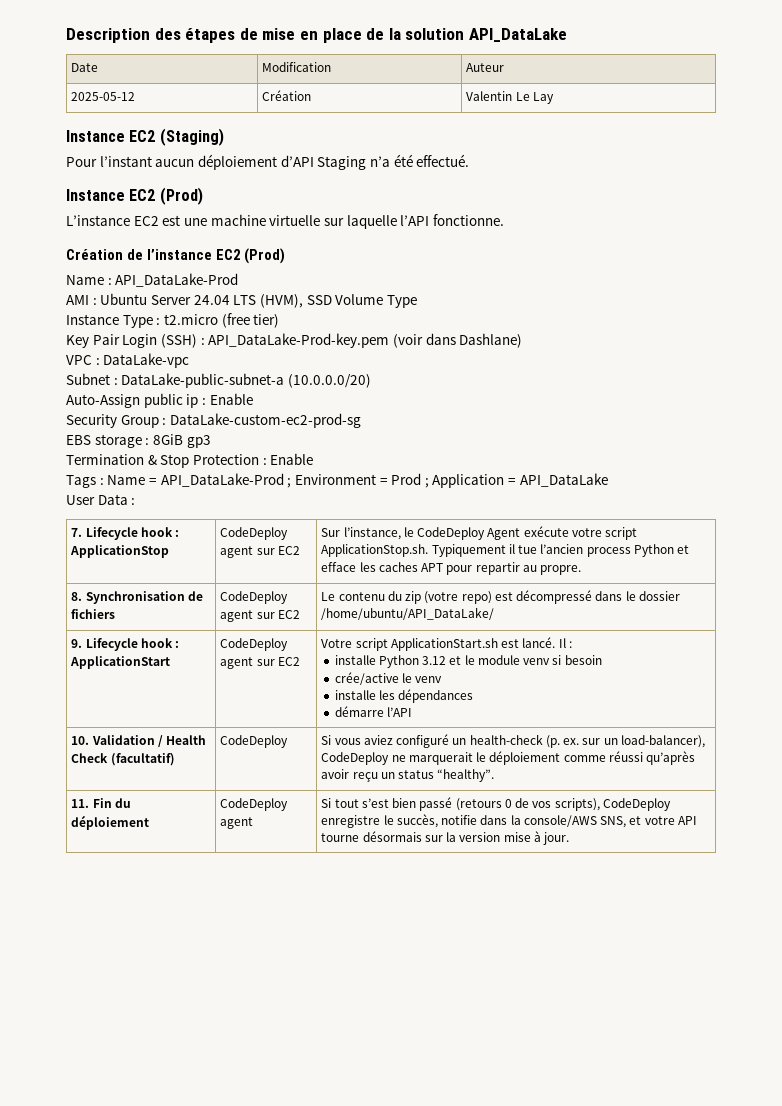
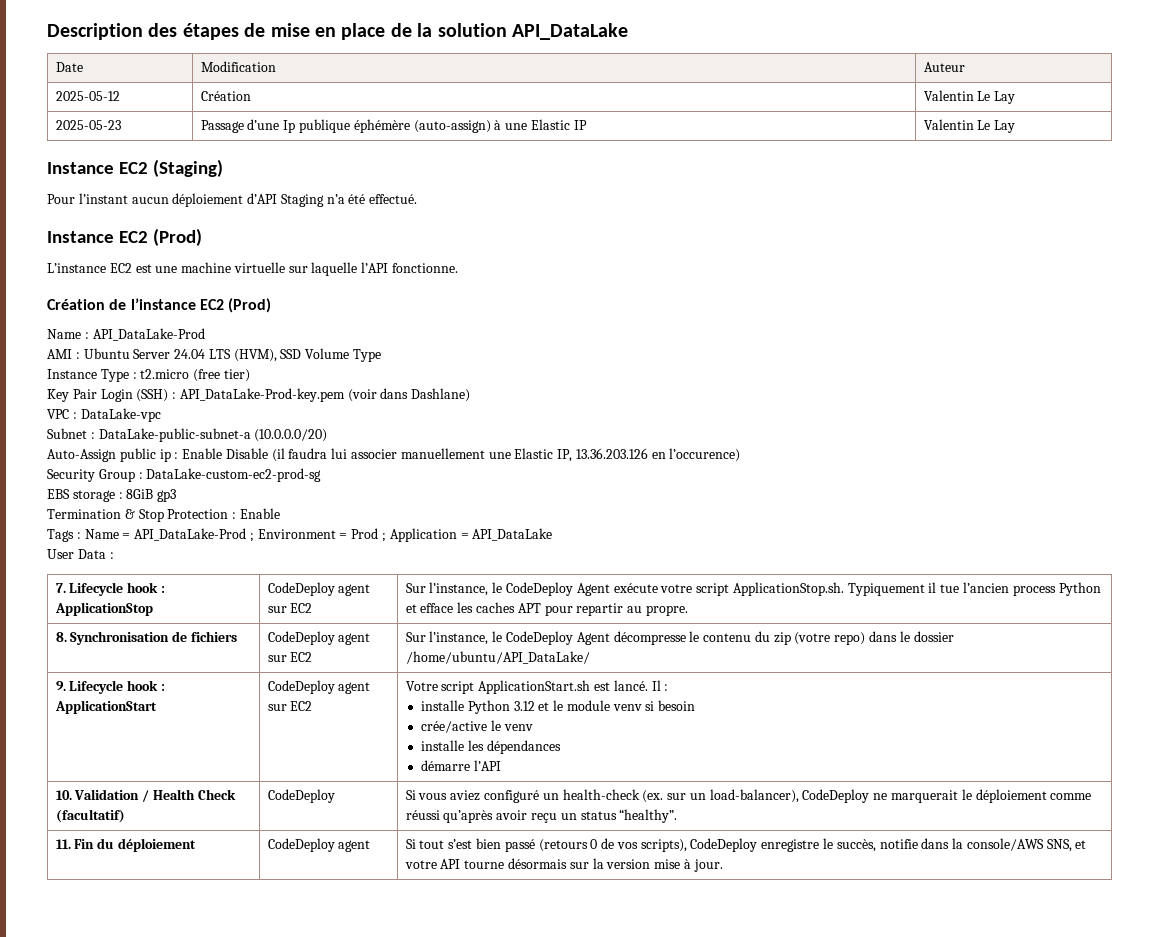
(554, 98) none -> [55,120,121,130] [200,119,587,133] [923,119,1016,133] // 2025-05-23 | Passage d’une Ip publique éphémère (auto-assign) à une Elastic IP | Valentin Le Lay
(253, 399) none -> [225,448,741,462] Disable (il faudra lui associer manuellement une Elastic IP, 13.36.203.126 en l’occurence)
[321,592,336,601] Le -> [405,631,700,645] Sur l’instance, le CodeDeploy Agent décompresse le
[494,590,593,604] est décompressé -> (866, 638) none
[545,735,580,748] (p. ex. -> [642,790,664,803] (ex.

